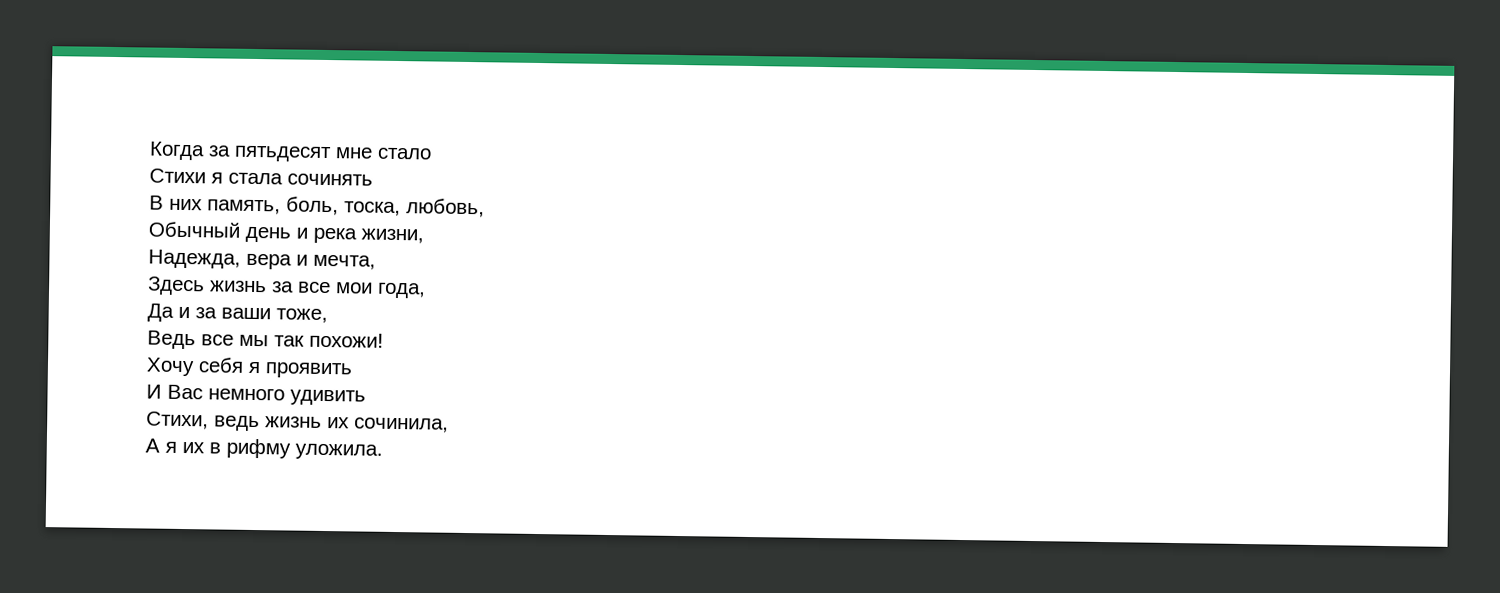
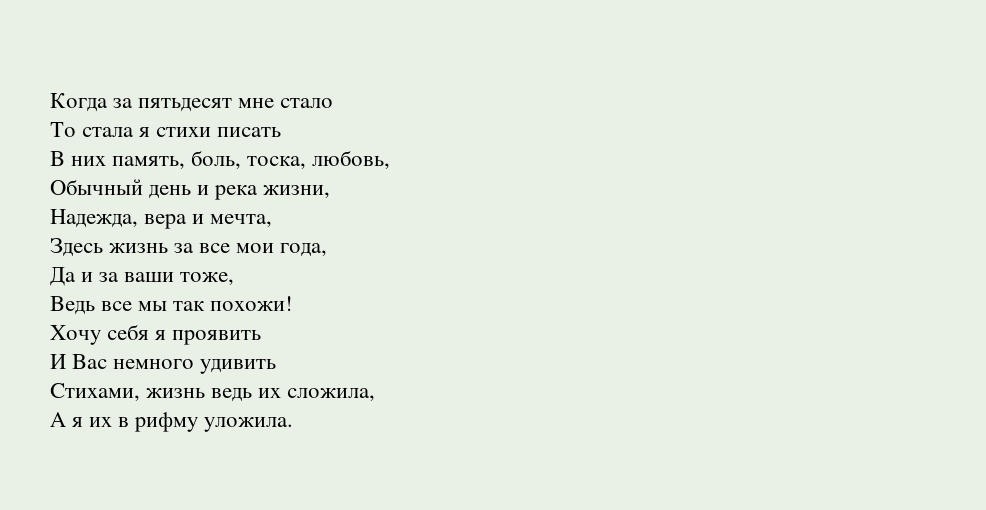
[149,168,373,186] Стихи я стала сочинять -> [50,122,282,137] То стала я стихи писать
[146,411,449,433] Стихи, ведь жизнь их сочинила, -> [50,383,376,402] Стихами, жизнь ведь их сложила,

